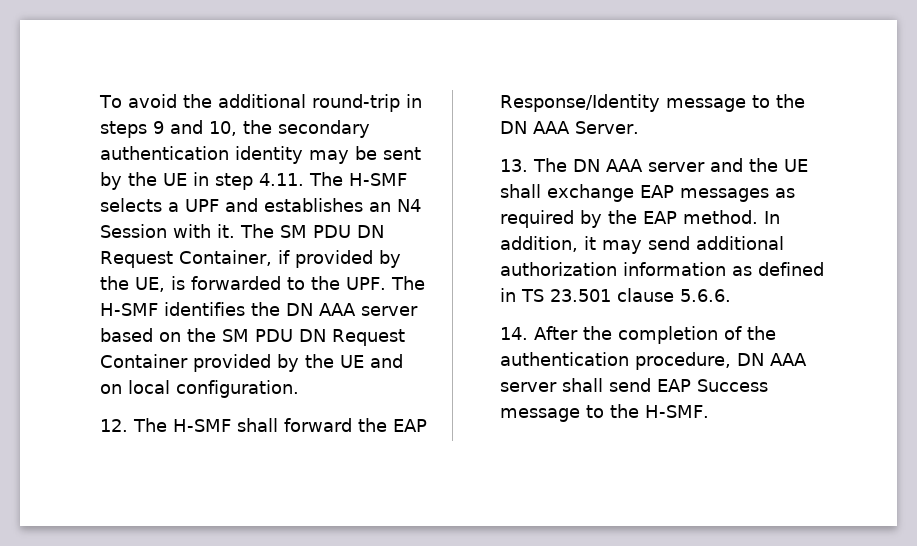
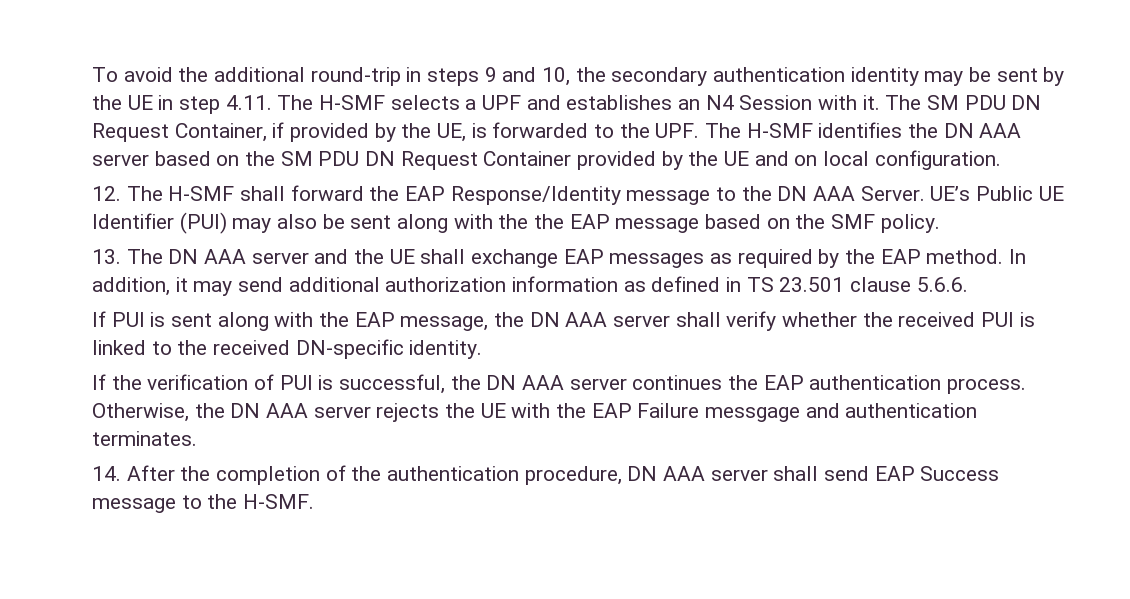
(640, 127) none -> [930,186,1064,201] [92,212,940,234] UE’s Public UE Identifier (PUI) may also be sent along with the the EAP message based on the SMF policy.
(732, 295) none -> [92,311,1035,331] [92,339,483,359] [92,374,1027,394] [92,403,978,422] [92,431,198,446] // If PUI is sent along with the EAP message, the DN AAA server shall verify whether the received PUI is linked to the received DN-specific identity. // If the verification of PUI is successful, the DN AAA server continues the EAP authentication process. Otherwise, the DN AAA server rejects the UE with the EAP Failure messgage and authentication terminates.

